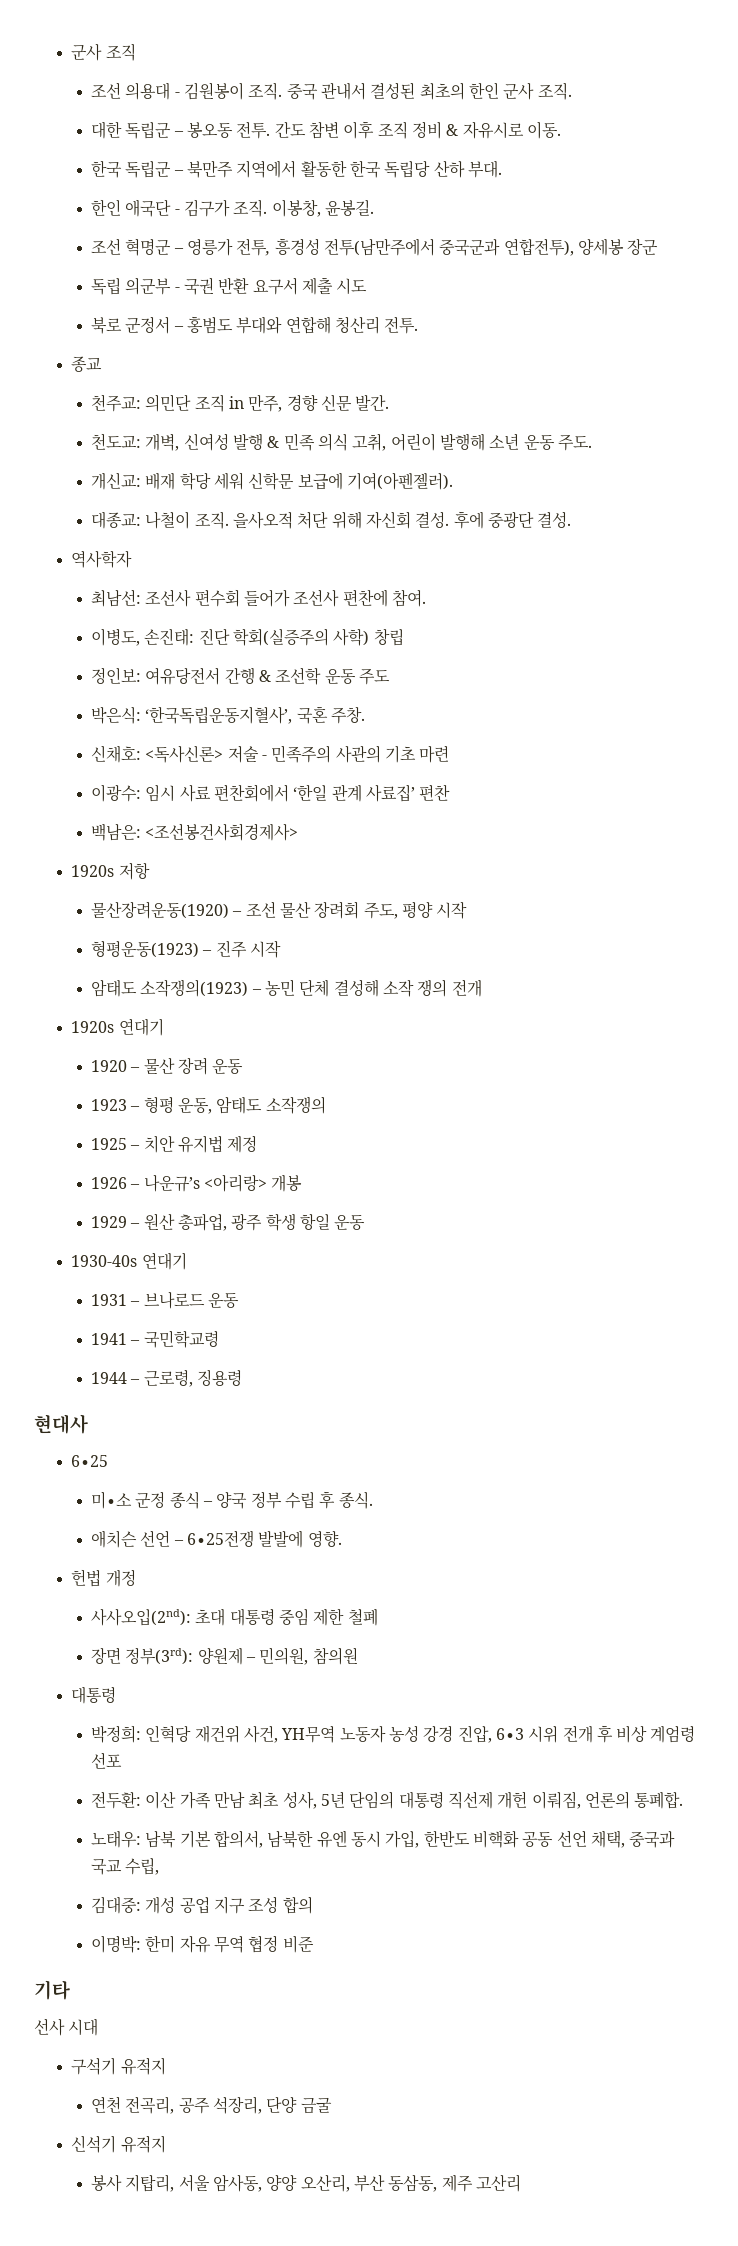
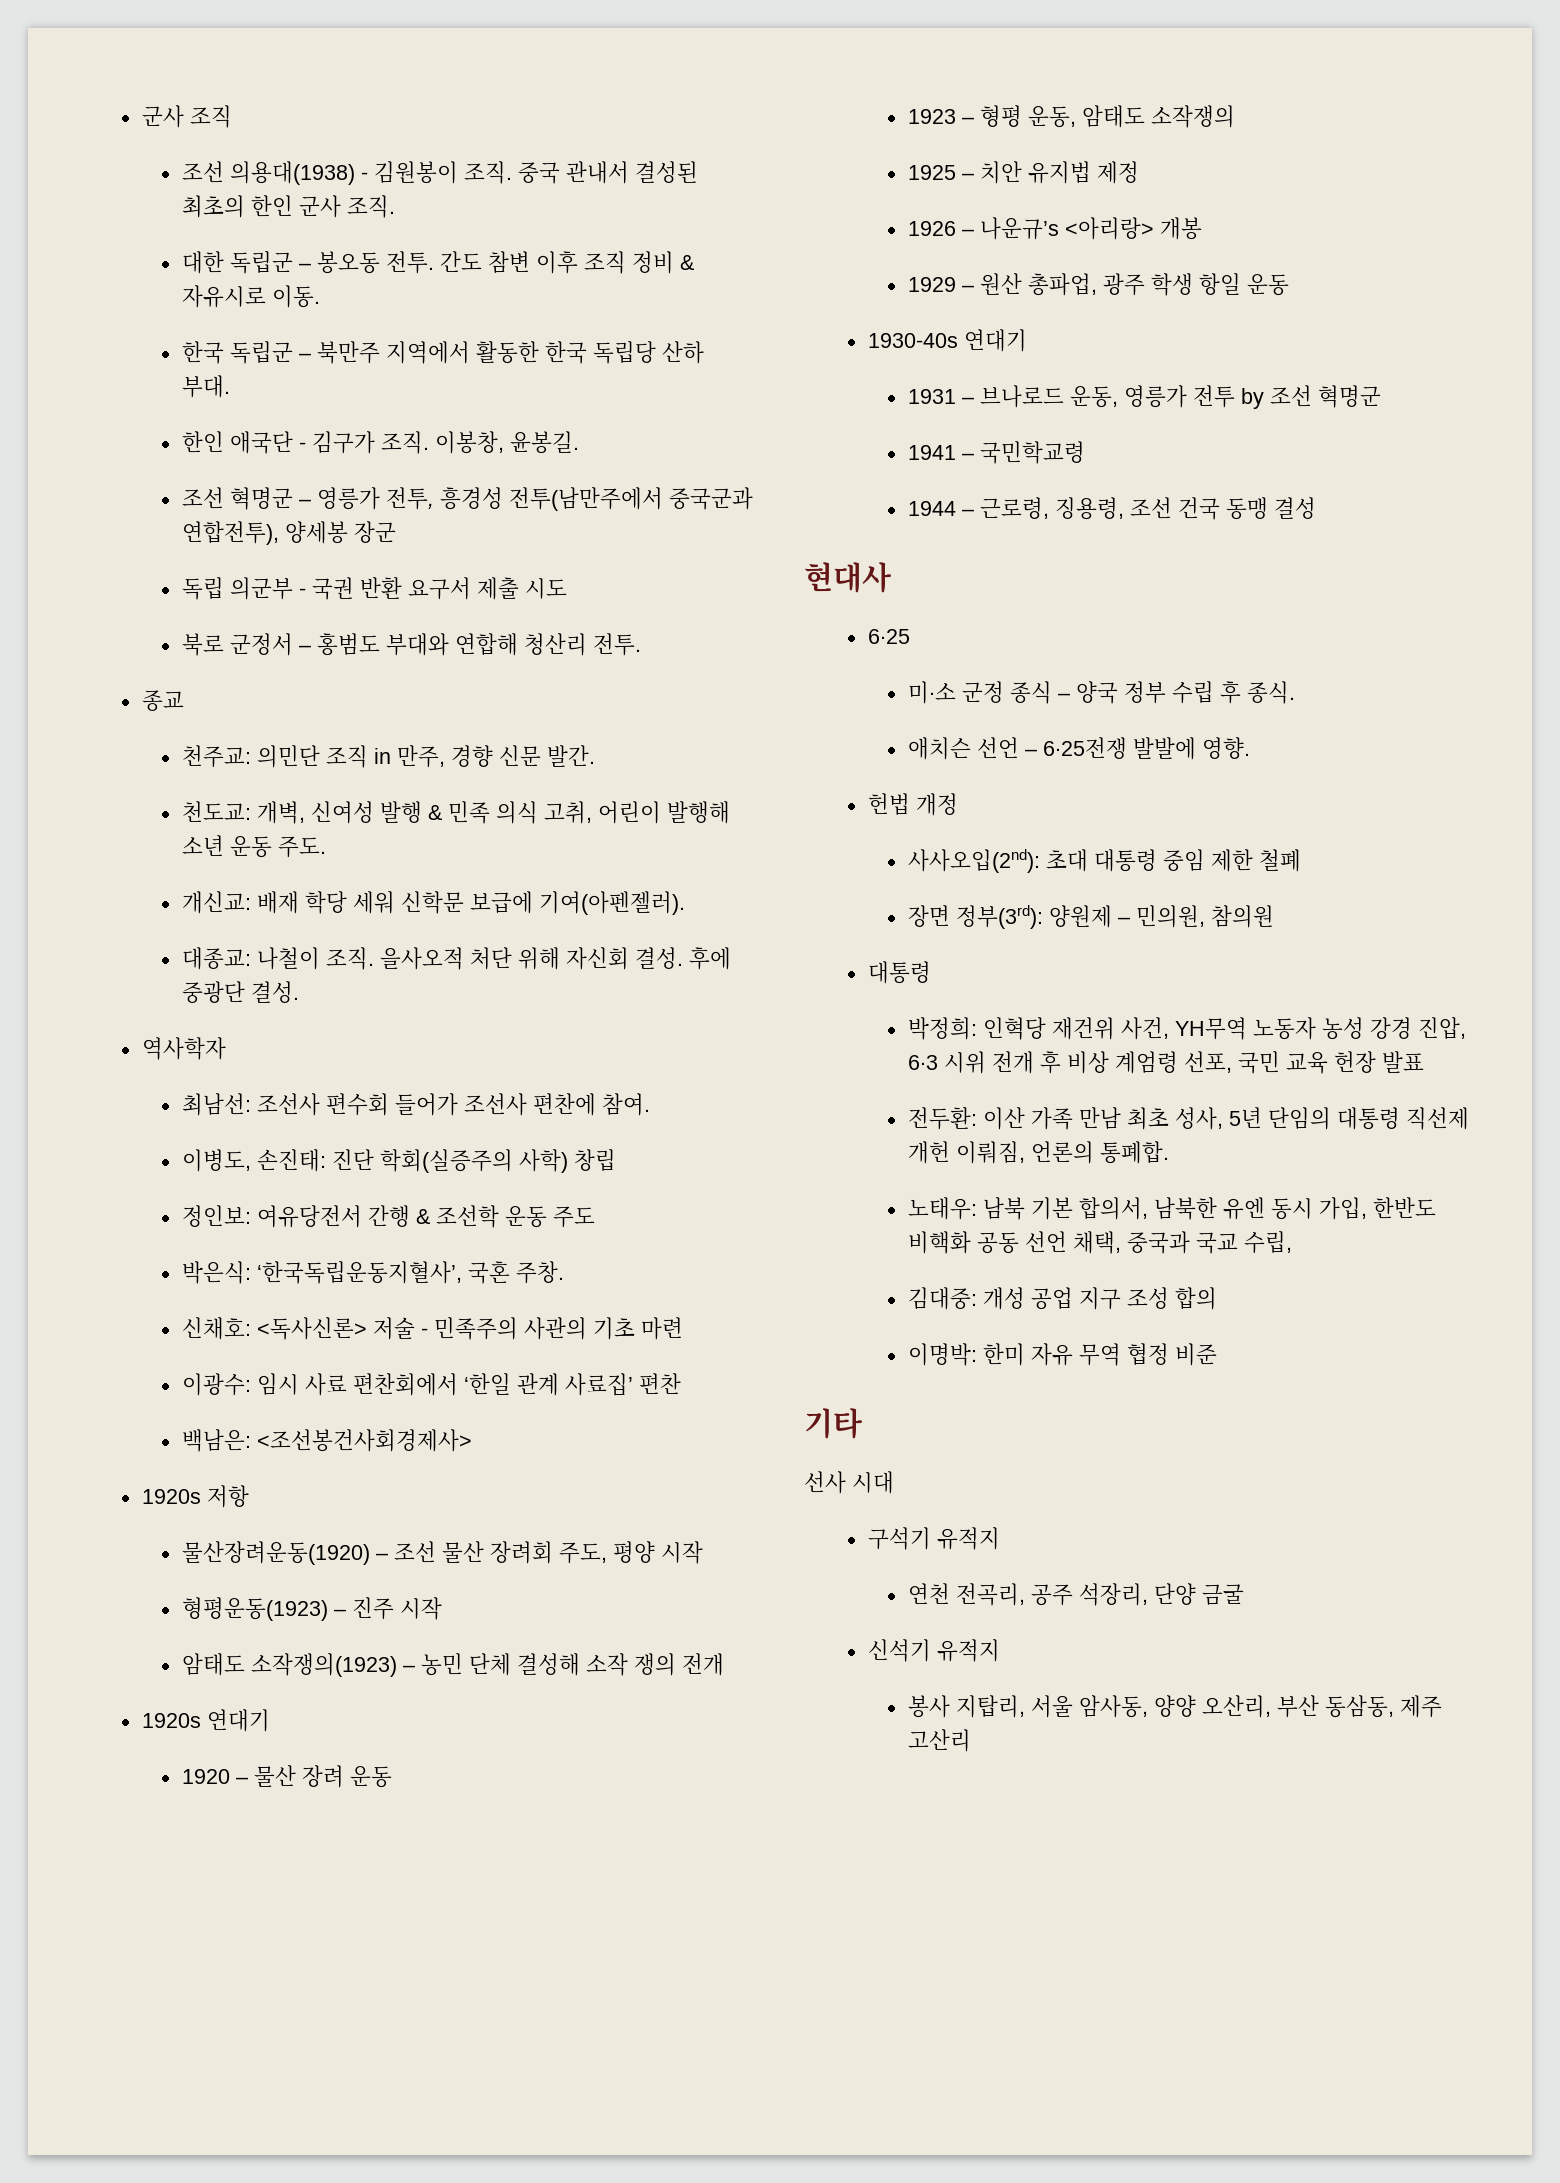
[125,82,171,100] 의용대 -> [229,161,355,185] 의용대(1938)
[207,1293,239,1308] 운동 -> [1069,385,1381,409] 운동, 영릉가 전투 by 조선 혁명군
[196,1369,242,1386] 징용령 -> [1054,497,1316,520] 징용령, 조선 건국 동맹 결성
[90,1752,122,1769] 선포 -> [1183,1051,1424,1074] 선포, 국민 교육 헌장 발표

